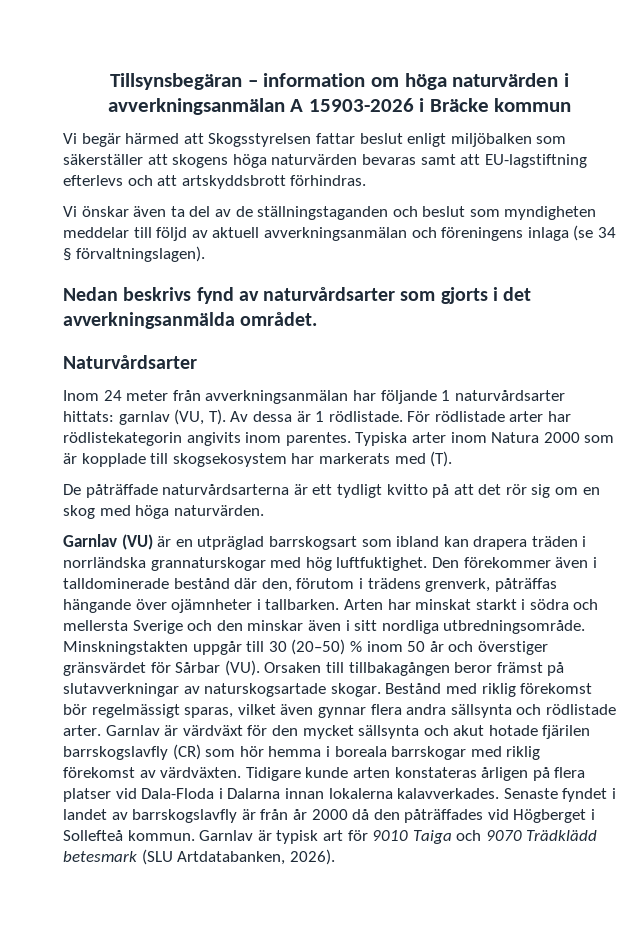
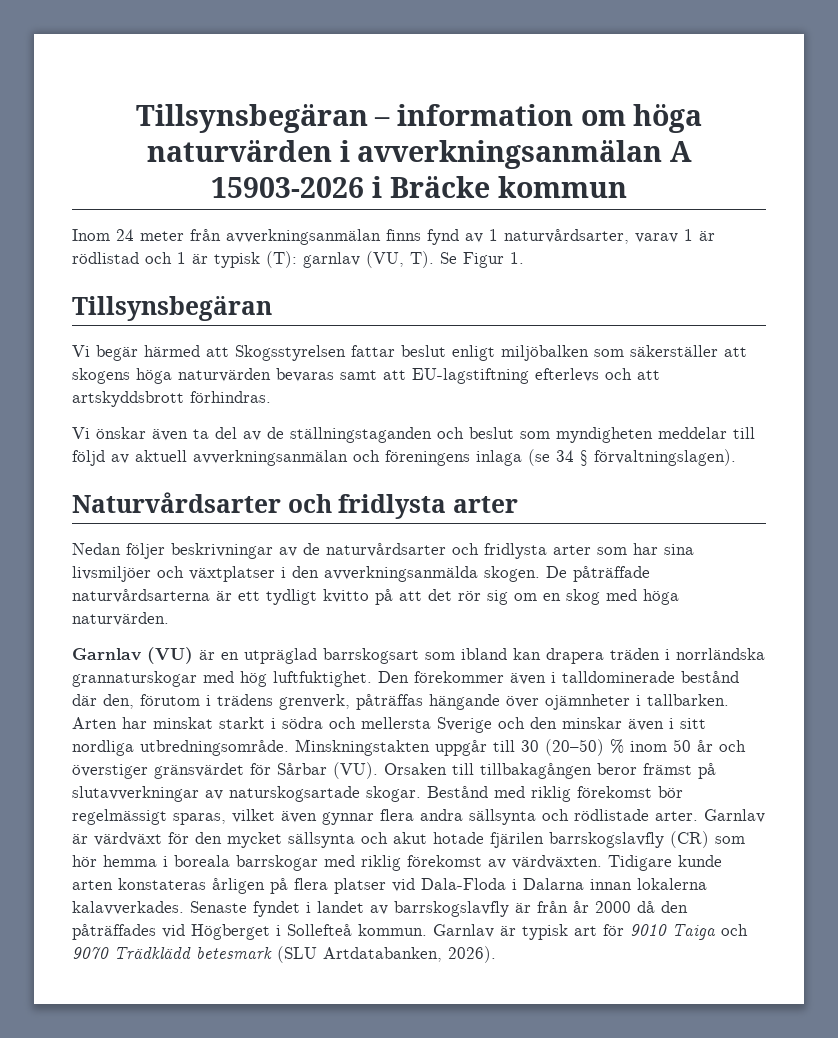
(572, 105) none -> [72,229,715,245] [72,251,524,268] [72,296,272,321] // Inom 24 meter från avverkningsanmälan finns fynd av 1 naturvårdsarter, varav 1 är rödlistad och 1 är typisk (T): garnlav (VU, T). Se Figur 1. // Tillsynsbegäran
[63,287,532,304] [63,312,318,329] [63,355,197,369] [63,390,565,404] [63,409,572,425] [63,432,615,446] [63,451,453,467] Nedan beskrivs fynd av naturvårdsarter som gjorts i det avverkningsanmälda området. // Naturvårdsarter // Inom 24 meter från avverkningsanmälan har följande 1 naturvårdsarter hittats: garnlav (VU, T). Av dessa är 1 rödlistade. För rödlistade arter har rödlistekategorin angivits inom parentes. Typiska arter inom Natura 2000 som är kopplade till skogsekosystem har markerats med (T). // -> [72,492,518,519] [72,543,694,559] [72,566,540,582] Naturvårdsarter och fridlysta arter // Nedan följer beskrivningar av de naturvårdsarter och fridlysta arter som har sina livsmiljöer och växtplatser i den avverkningsanmälda skogen.

